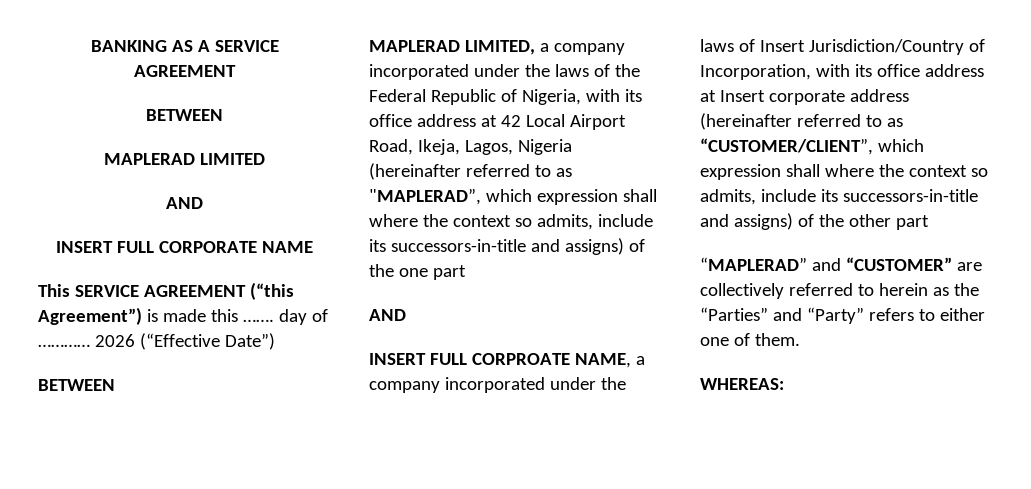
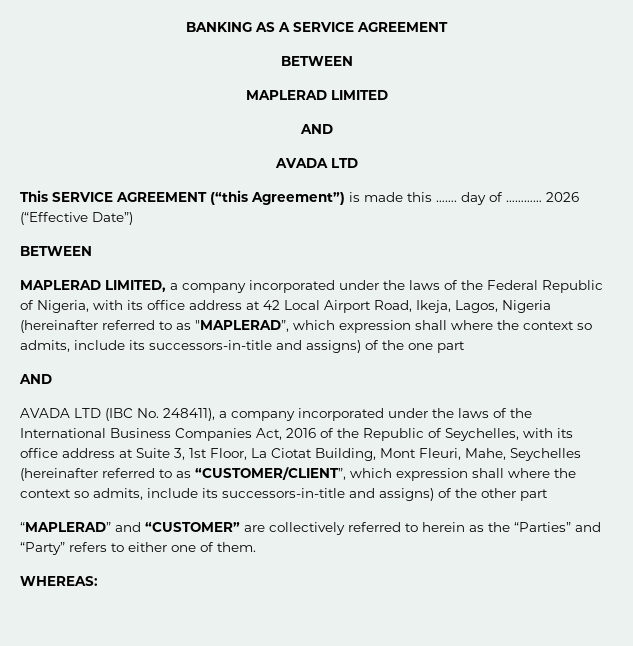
[56,241,313,253] INSERT FULL CORPORATE NAME -> [274,158,358,168] AVADA LTD
[369,353,645,368] [369,377,626,393] [700,39,985,55] [700,64,984,80] [700,89,909,105] INSERT FULL CORPROATE NAME, a company incorporated under the laws of Insert Jurisdiction/Country of Incorporation, with its office address at Insert corporate address -> [20,408,532,421] [20,428,573,441] [20,448,581,461] AVADA LTD (IBC No. 248411), a company incorporated under the laws of the International Business Companies Act, 2016 of the Republic of Seychelles, with its office address at Suite 3, 1st Floor, La Ciotat Building, Mont Fleuri, Mahe, Seychelles

